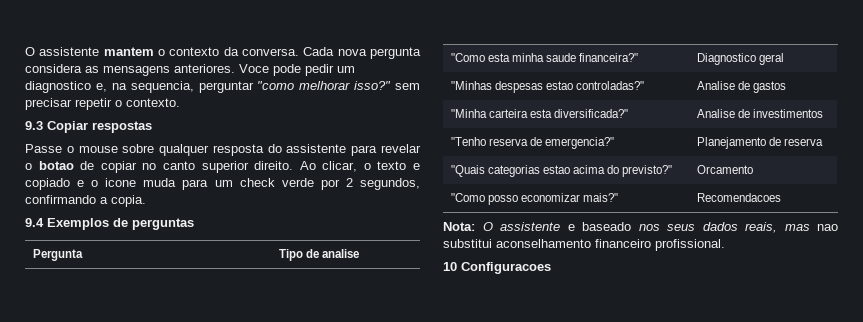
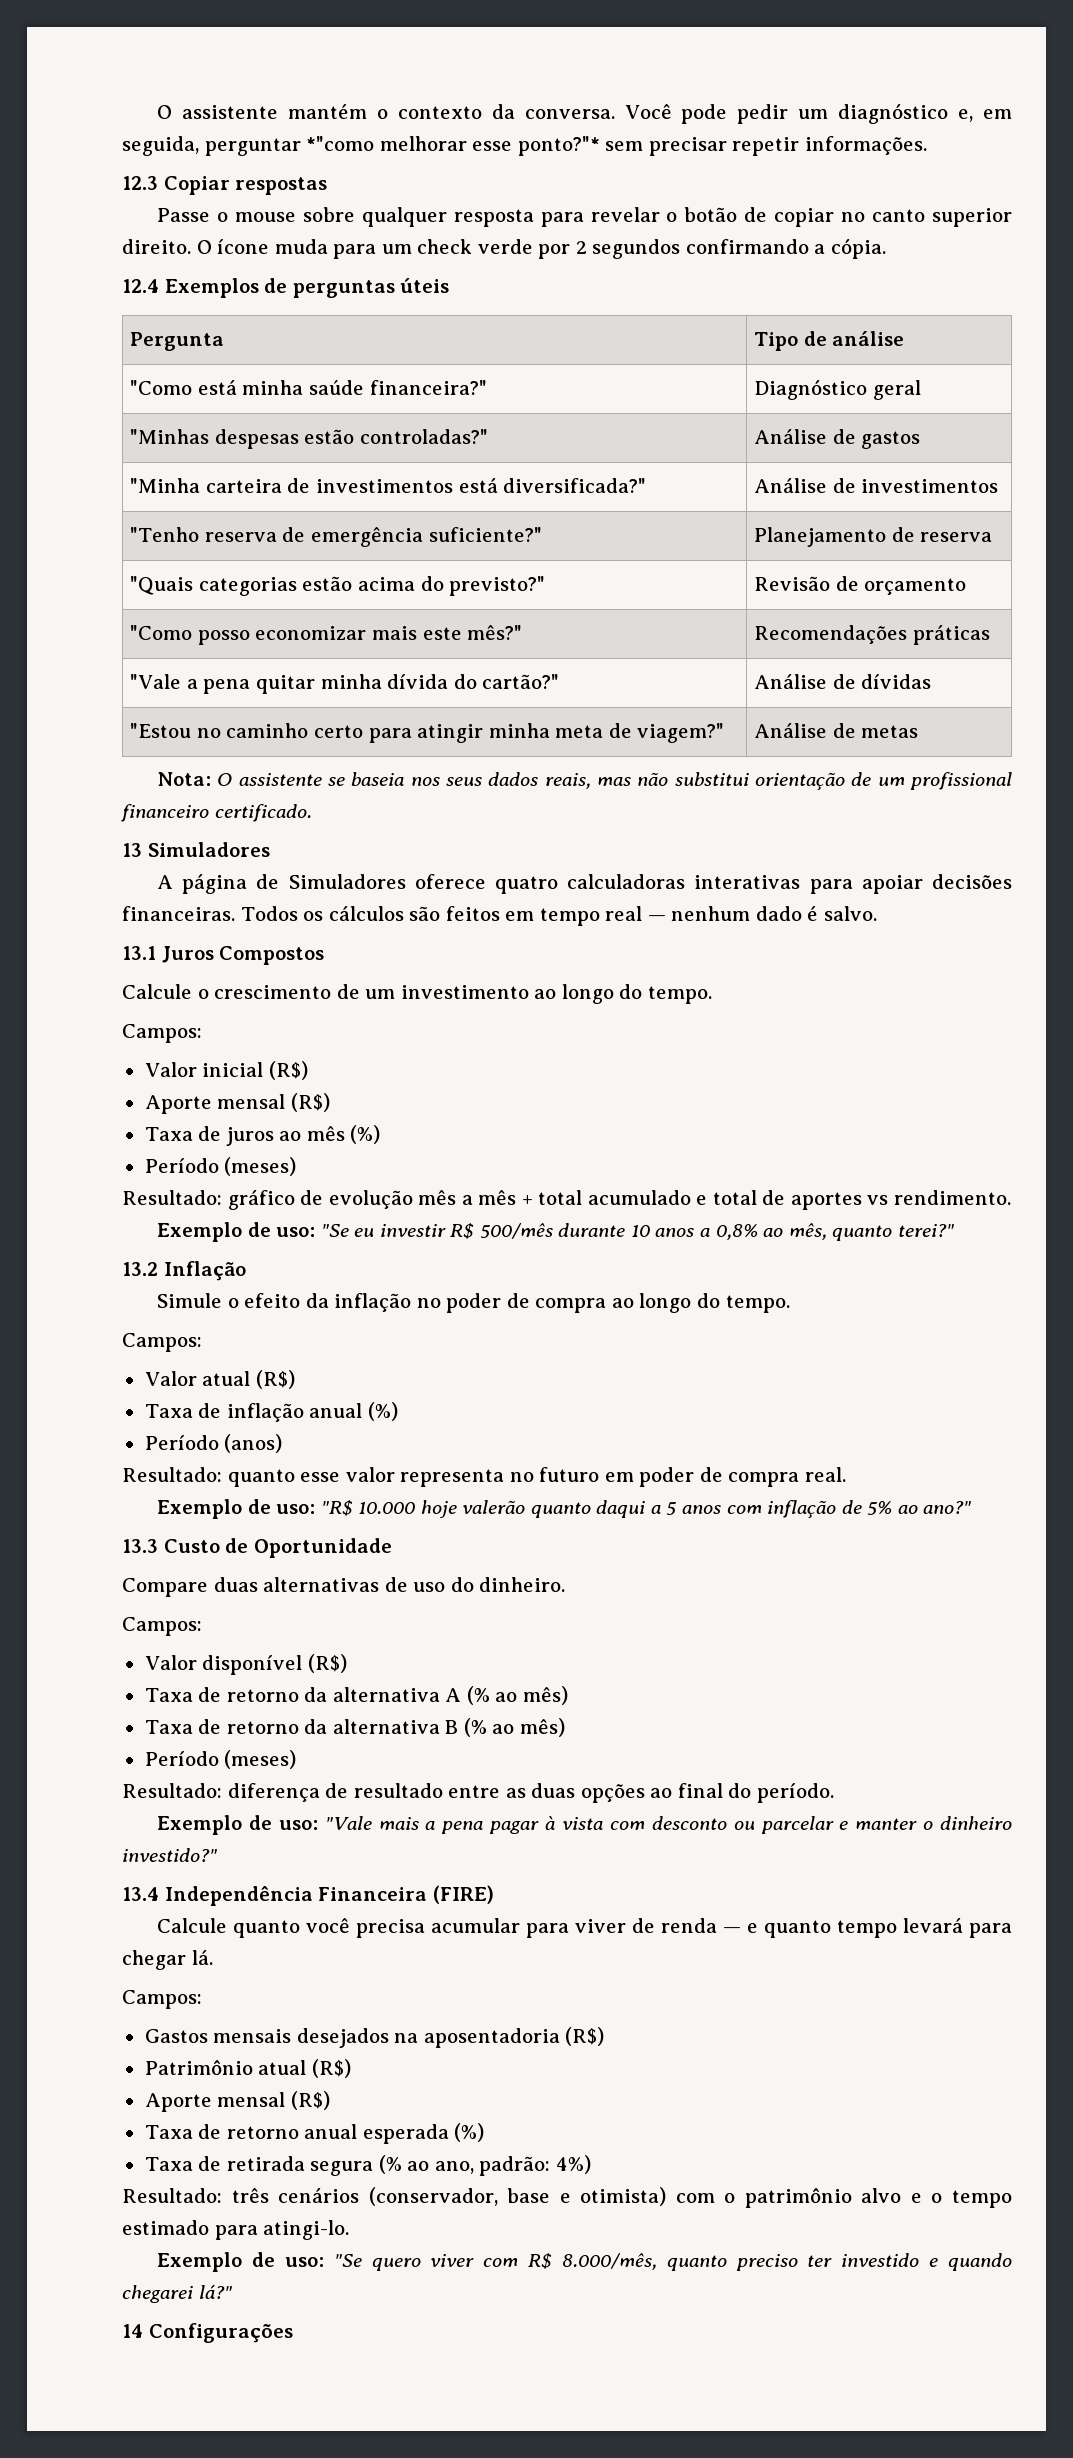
[25,47,154,56] O assistente mantem -> [157,104,367,119] O assistente mantém
[303,47,421,59] [25,64,355,76] [25,81,420,93] [25,98,180,110] [25,121,43,130] Cada nova pergunta considera as mensagens anteriores. Voce pode pedir um diagnostico e, na sequencia, perguntar "como melhorar isso?" sem precisar repetir o contexto. // 9.3 -> [624,103,1012,124] [122,136,927,156] [122,176,158,190] Você pode pedir um diagnóstico e, em seguida, perguntar *"como melhorar esse ponto?"* sem precisar repetir informações. // 12.3
[267,144,347,153] do assistente -> (534, 218) none
[38,161,74,170] botao -> [684,207,738,222] botão
[299,161,420,172] [25,178,137,190] Ao clicar, o texto e copiado e o icone -> [196,239,270,254] O ícone
[359,178,420,190] segundos, -> [592,239,681,259] segundos
[111,195,146,207] [25,218,44,227] copia. // 9.4 -> [830,238,886,259] [122,279,159,293] cópia. // 12.4
(194, 224) none -> [400,278,450,293] úteis
[322,249,360,258] [450,53,577,62] analise // "Como esta minha saude -> [832,331,905,346] [130,380,364,395] análise // "Como está minha saúde
[696,53,756,65] Diagnostico -> [754,379,868,400] Diagnóstico
[546,81,574,90] estao -> [304,429,355,444] estão
[696,81,735,90] Analise -> [754,429,828,444] Análise
[530,109,553,118] esta -> [287,478,498,493] de investimentos está
[696,109,735,118] Analise -> [754,478,828,493] Análise
[545,137,615,149] emergencia?" -> [310,527,542,547] emergência suficiente?"
[543,165,571,174] estao -> [302,576,353,591] estão
[696,165,753,174] Orcamento -> [754,576,967,595] Revisão de orçamento
[583,193,619,202] [696,193,781,202] mais?" | Recomendacoes -> [371,625,523,640] [754,625,990,645] [130,674,560,694] [754,674,932,689] [130,723,725,743] [754,723,919,738] mais este mês?" | Recomendações práticas // "Vale a pena quitar minha dívida do cartão?" | Análise de dívidas // "Estou no caminho certo para atingir minha meta de viagem?" | Análise de metas
[567,222,631,231] e baseado -> [328,772,405,786] se baseia
[817,224,838,231] [443,239,725,251] [443,262,551,274] nao substitui aconselhamento financeiro profissional. // 10 Configuracoes -> [637,772,1013,790] [121,804,312,822] [122,842,270,857] [157,874,1012,894] [122,906,877,926] [122,946,325,965] [122,984,712,1004] [122,1024,202,1043] [144,1061,308,1080] [144,1093,330,1114] [144,1125,381,1146] [144,1157,297,1176] [122,1190,1012,1210] [157,1222,954,1242] [122,1261,246,1281] [157,1293,790,1313] [122,1333,202,1352] [144,1370,295,1389] [144,1402,398,1422] [144,1434,283,1453] [122,1467,846,1487] [157,1499,972,1519] [122,1538,392,1558] [122,1577,566,1597] [122,1617,202,1636] [144,1654,347,1675] [144,1686,568,1705] [144,1718,565,1737] [144,1750,297,1769] [122,1783,834,1803] [157,1815,1012,1835] [122,1848,217,1862] [122,1885,494,1906] [157,1918,1012,1938] [122,1950,213,1970] [122,1990,202,2009] [144,2027,605,2048] [144,2059,351,2078] [144,2091,330,2112] [144,2123,485,2144] [144,2155,591,2176] [122,2187,1013,2208] [122,2220,350,2240] [157,2252,1013,2272] [122,2285,232,2303] [122,2323,293,2343] não substitui orientação de um profissional financeiro certificado. // 13 Simuladores // A página de Simuladores oferece quatro calculadoras interativas para apoiar decisões financeiras. Todos os cálculos são feitos em tempo real — nenhum dado é salvo. // 13.1 Juros Compostos // Calcule o crescimento de um investimento ao longo do tempo. // Campos: // Valor inicial (R$) // Aporte mensal (R$) // Taxa de juros ao mês (%) // Período (meses) // Resultado: gráfico de evolução mês a mês + total acumulado e total de aportes vs rendimento. // Exemplo de uso: "Se eu investir R$ 500/mês durante 10 anos a 0,8% ao mês, quanto terei?" // 13.2 Inflação // Simule o efeito da inflação no poder de compra ao longo do tempo. // Campos: // Valor atual (R$) // Taxa de inflação anual (%) // Período (anos) // Resultado: quanto esse valor representa no futuro em poder de compra real. // Exemplo de uso: "R$ 10.000 hoje valerão quanto daqui a 5 anos com inflação de 5% ao ano?" // 13.3 Custo de Oportunidade // Compare duas alternativas de uso do dinheiro. // Campos: // Valor disponível (R$) // Taxa de retorno da alternativa A (% ao mês) // Taxa de retorno da alternativa B (% ao mês) // Período (meses) // Resultado: diferença de resultado entre as duas opções ao final do período. // Exemplo de uso: "Vale mais a pena pagar à vista com desconto ou parcelar e manter o dinheiro investido?" // 13.4 Independência Financeira (FIRE) // Calcule quanto você precisa acumular para viver de renda — e quanto tempo levará para chegar lá. // Campos: // Gastos mensais desejados na aposentadoria (R$) // Patrimônio atual (R$) // Aporte mensal (R$) // Taxa de retorno anual esperada (%) // Taxa de retirada segura (% ao ano, padrão: 4%) // Resultado: três cenários (conservador, base e otimista) com o patrimônio alvo e o tempo estimado para atingi-lo. // Exemplo de uso: "Se quero viver com R$ 8.000/mês, quanto preciso ter investido e quando chegarei lá?" // 14 Configurações

